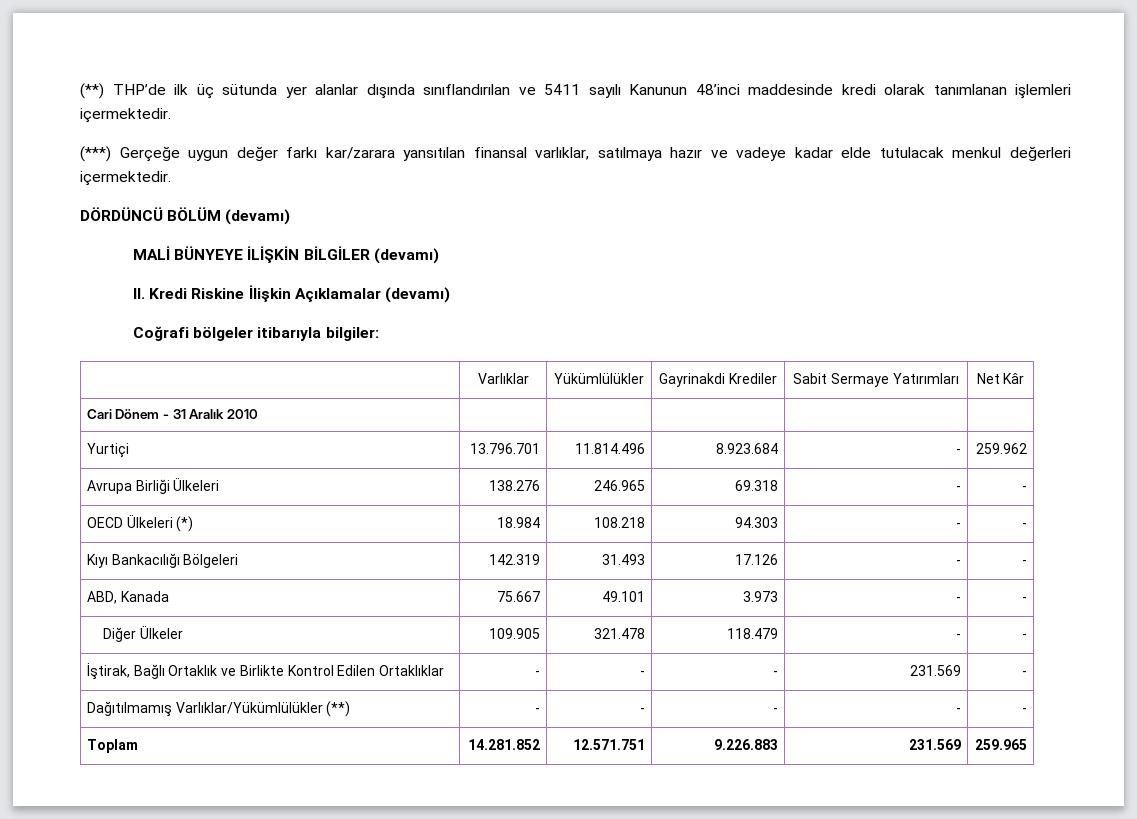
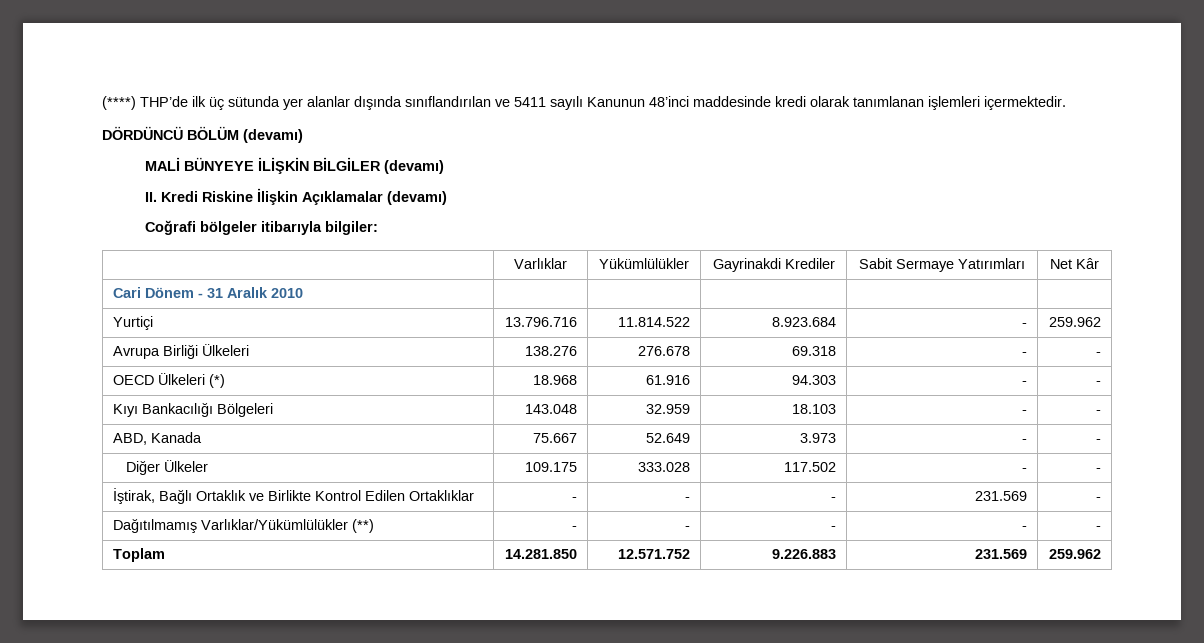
[80,83,104,99] (**) -> [102,96,136,110] (****)
[80,146,1071,162] [80,171,171,186] // (***) Gerçeğe uygun değer farkı kar/zarara yansıtılan finansal varlıklar, satılmaya hazır ve vadeye kadar elde tutulacak menkul değerleri içermektedir. -> (1066, 103) none
[470,443,541,454] [575,443,646,454] 13.796.701 | 11.814.496 -> [505,317,578,327] [618,317,691,327] 13.796.716 | 11.814.522
[594,480,646,491] 246.965 -> [638,346,691,356] 276.678
[497,517,541,528] [594,517,646,528] 18.984 | 108.218 -> [533,375,578,385] [646,375,691,385] 18.968 | 61.916
[489,554,541,565] [602,554,646,565] [735,554,779,565] 142.319 | 31.493 | 17.126 -> [525,404,578,414] [646,404,691,414] [792,404,837,414] 143.048 | 32.959 | 18.103
[602,591,646,602] 49.101 -> [646,433,691,443] 52.649
[489,628,541,639] [594,628,646,639] [727,628,779,639] 109.905 | 321.478 | 118.479 -> [525,462,578,472] [638,462,691,472] [784,462,837,472] 109.175 | 333.028 | 117.502
[468,739,541,750] [573,739,646,750] 14.281.852 | 12.571.751 -> [505,549,578,559] [618,549,691,559] 14.281.850 | 12.571.752
[975,739,1028,750] 259.965 -> [1049,549,1102,559] 259.962

